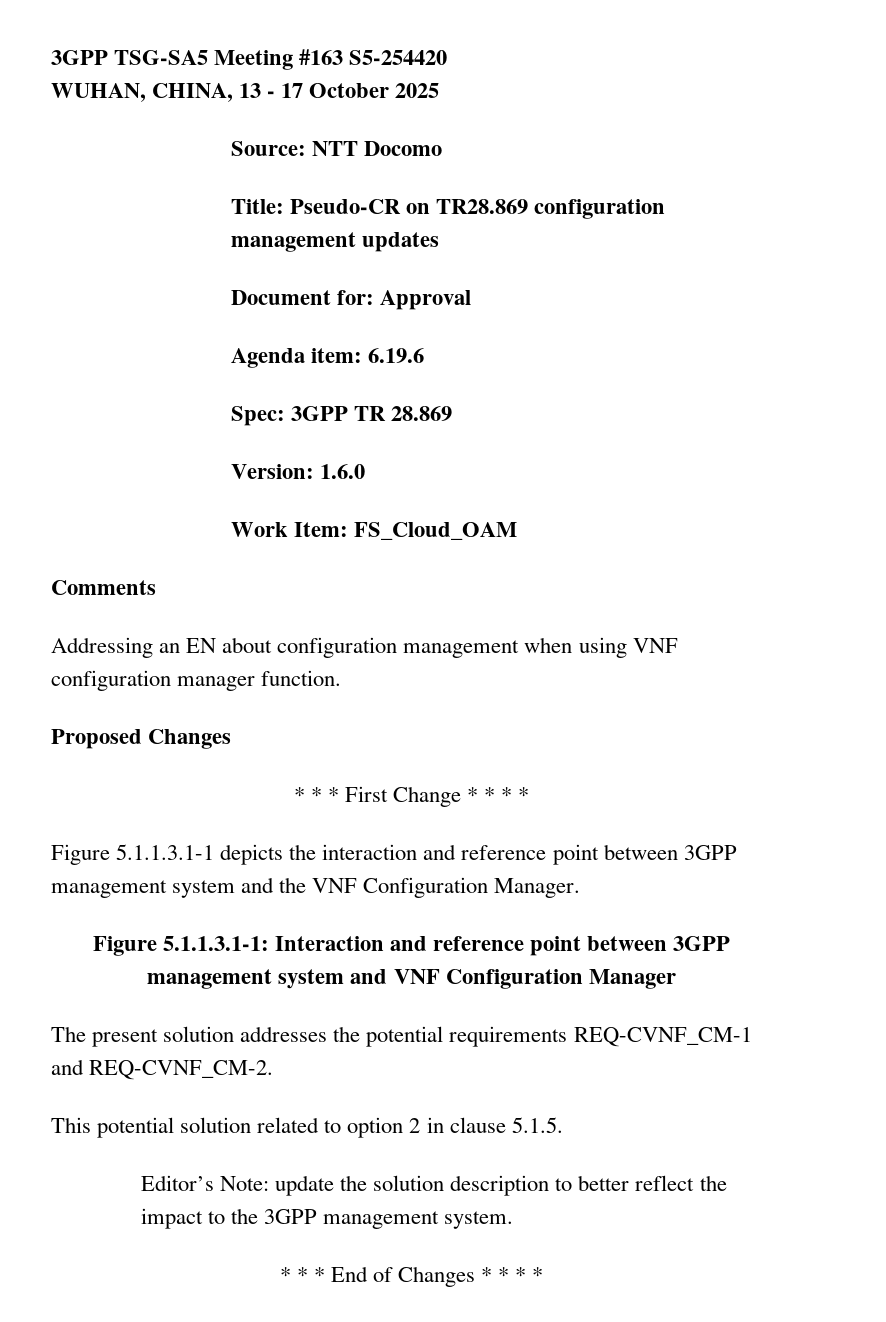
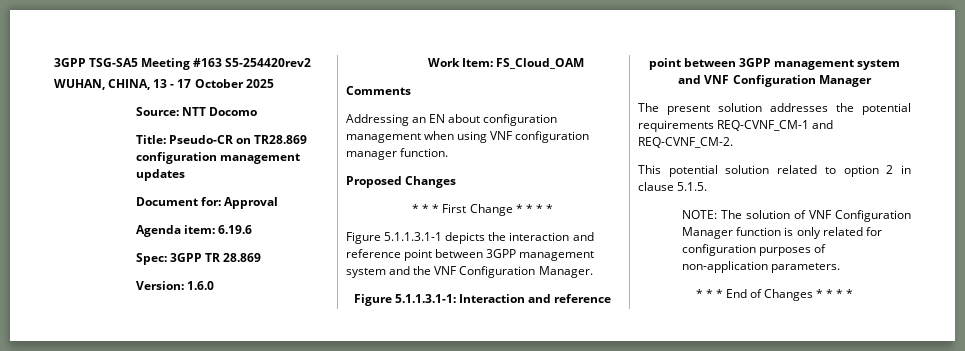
[349,50,448,65] S5-254420 -> [225,58,312,67] S5-254420rev2
[140,1175,727,1196] [140,1208,514,1229] Editor’s Note: update the solution description to better reflect the impact to the 3GPP management system. -> [682,210,911,222] [682,227,882,239] [682,244,827,256] [682,261,841,273] NOTE: The solution of VNF Configuration Manager function is only related for configuration purposes of non-application parameters.

